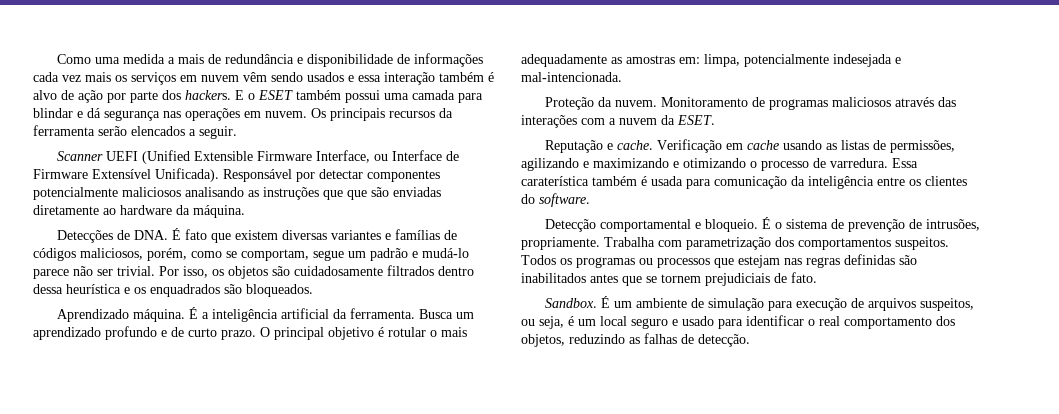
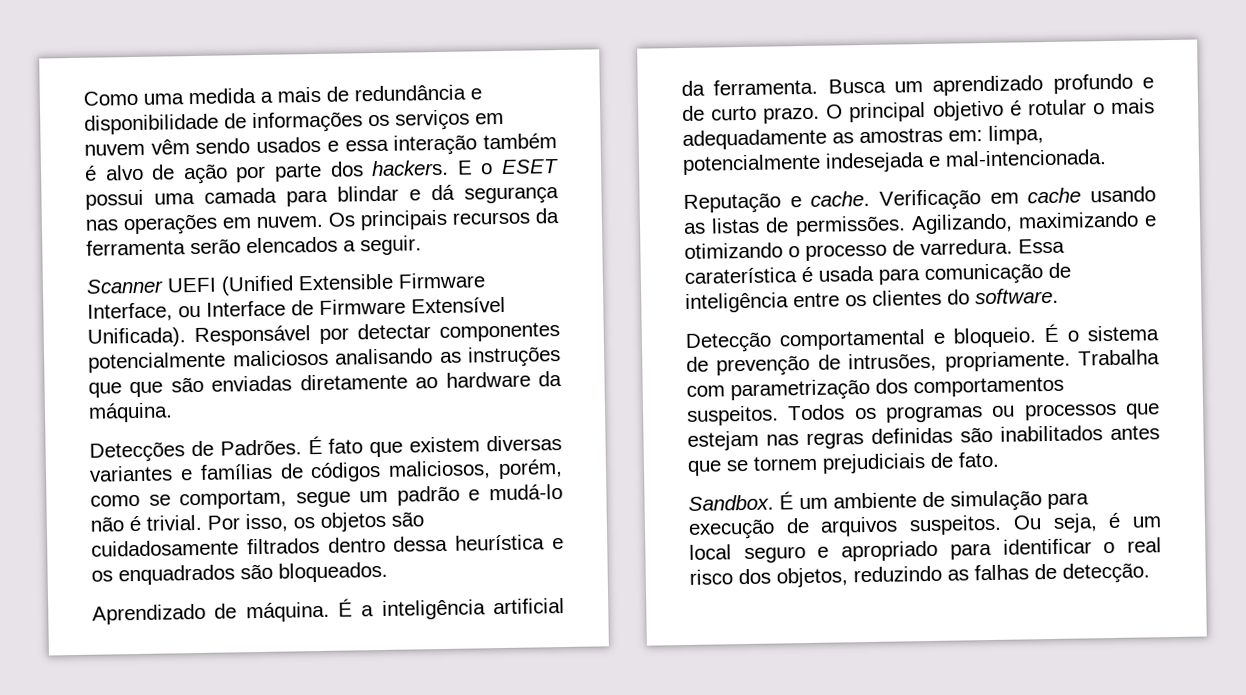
[33,72,111,82] cada vez mais -> (363, 122) none
[296,90,341,100] também -> (560, 166) none
[133,230,168,240] DNA. -> [219,439,302,456] Padrões.
[33,266,113,279] parece não ser -> [90,515,141,532] não é
(129, 315) none -> [214,603,238,619] de
[544,97,956,110] [521,115,715,128] // Proteção da nuvem. Monitoramento de programas maliciosos através das interações com a nuvem da ESET. -> (1107, 158) none
[889,140,955,153] [521,158,589,171] permissões, agilizando e -> [794,213,1013,237] permissões. Agilizando,
[592,176,637,186] também -> (797, 275) none
[791,176,805,186] da -> [1048,262,1071,279] de
[919,298,974,311] [521,319,535,326] suspeitos, ou -> [909,514,1042,536] suspeitos. Ou
[682,316,714,326] usado -> [841,540,939,562] apropriado
[844,317,932,329] comportamento -> [689,569,733,585] risco

